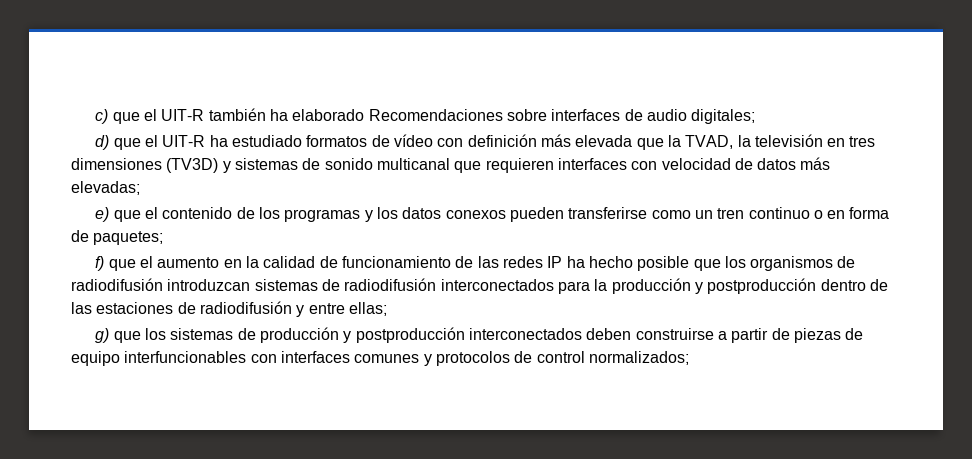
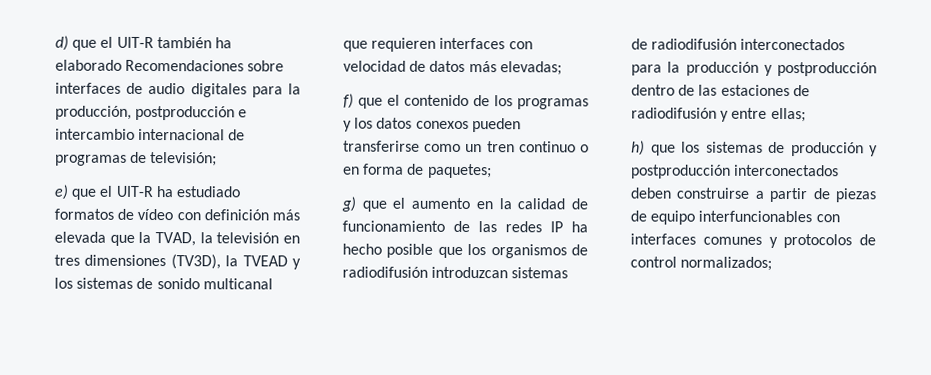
[95,109,109,124] c) -> [55,35,69,51] d)
[691,109,756,124] [95,135,110,150] digitales; // d) -> [190,83,301,98] [55,105,248,121] [55,128,246,141] [55,151,218,167] [54,184,69,200] digitales para la producción, postproducción e intercambio internacional de programas de televisión; // e)
[166,158,231,173] (TV3D) y -> [170,254,301,270] [54,277,73,289] (TV3D), la TVEAD y los
[95,207,110,222] e) -> [343,93,354,109] f)
[95,256,105,271] f) -> [341,196,356,212] g)
[95,328,110,343] g) -> [631,140,645,156] h)

